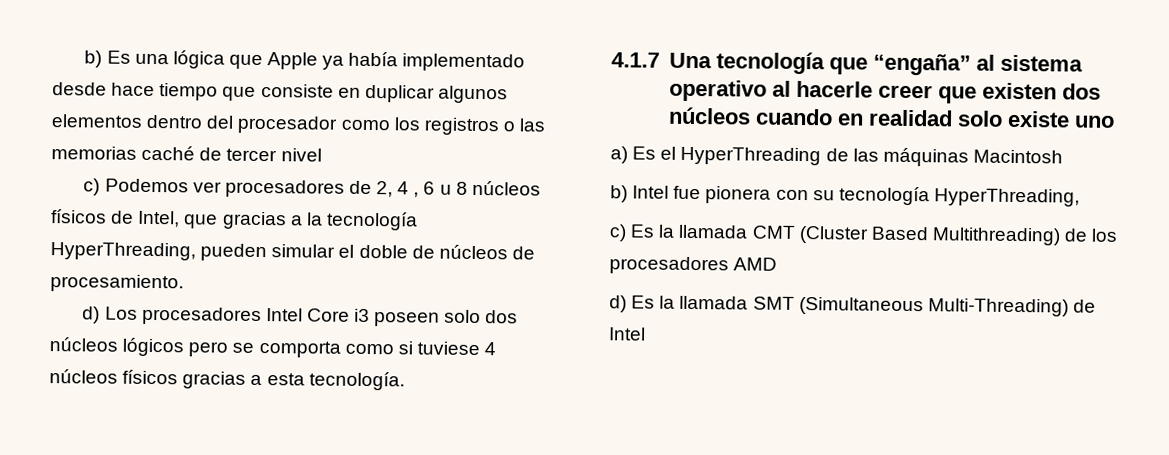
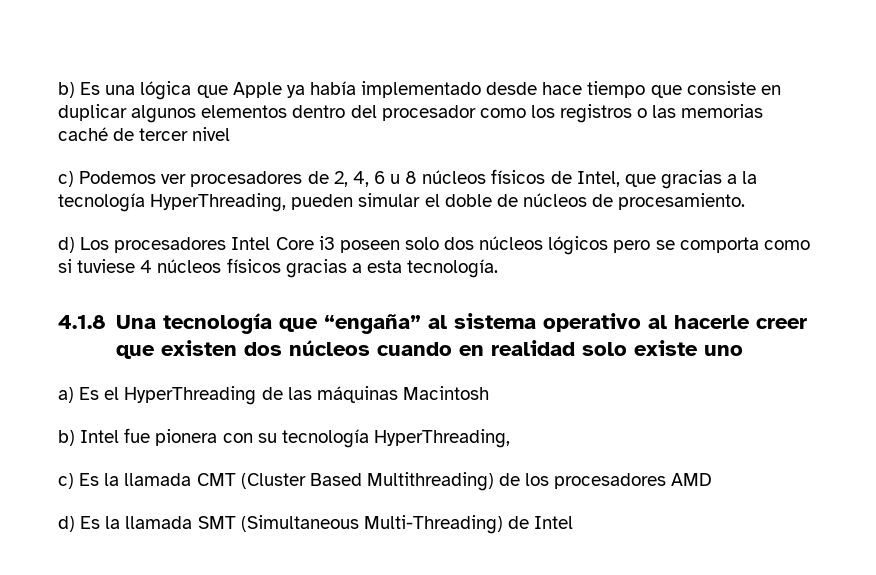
[397,181,420,198] 4 , -> [352,171,369,187] 4,
[611,52,660,68] 4.1.7 -> [58,315,106,329] 4.1.8

